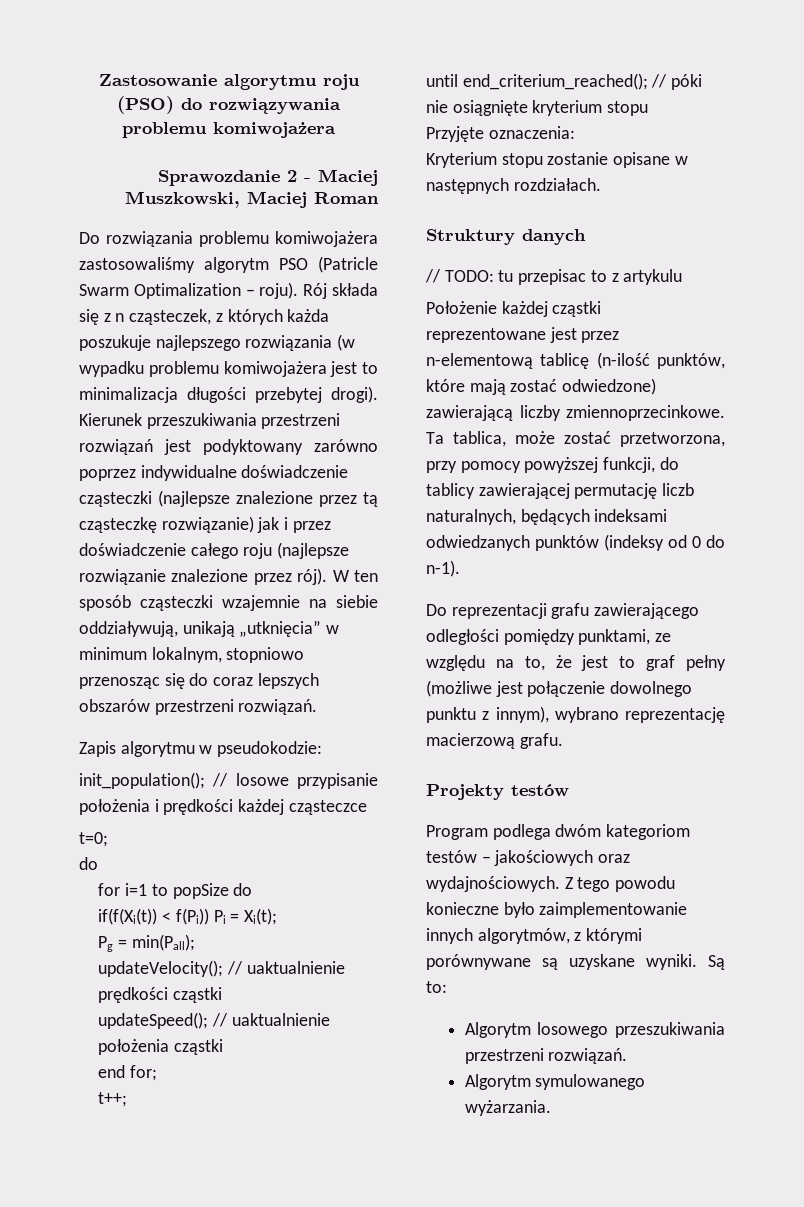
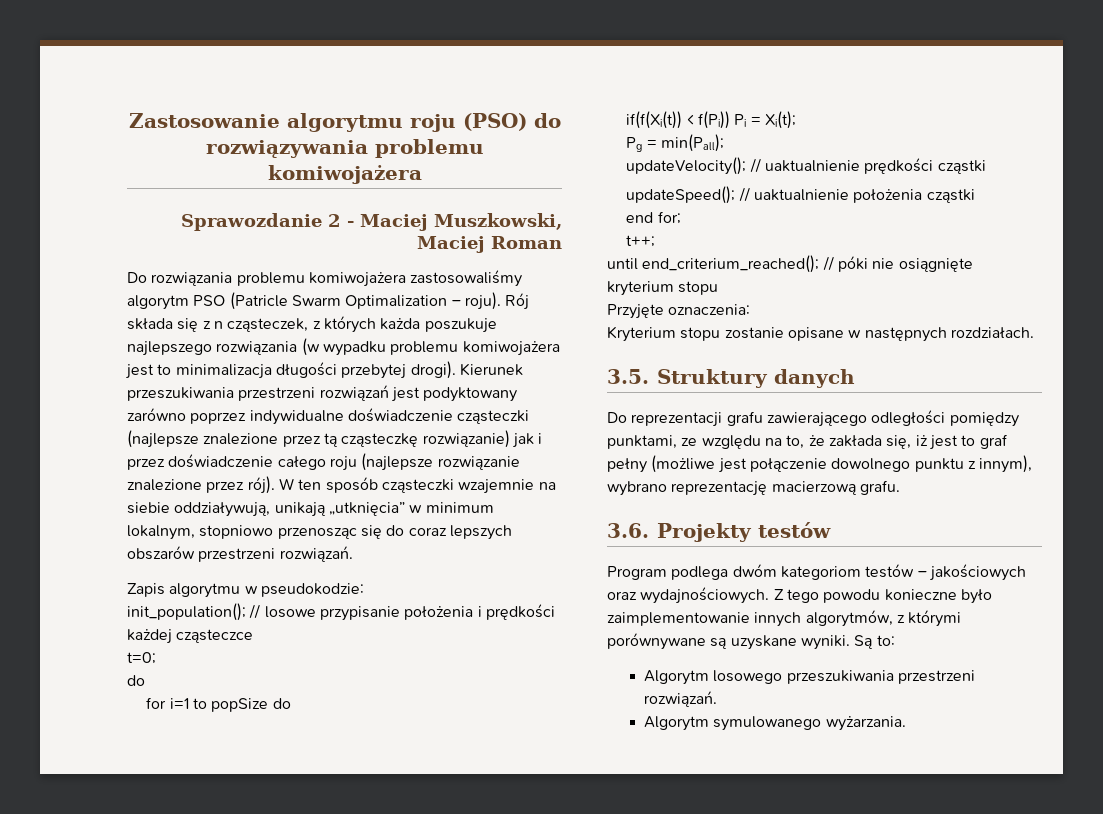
(601, 184) none -> [607,369,649,384] 3.5.
[425,269,683,285] [426,301,602,317] [426,327,620,343] [426,352,725,369] [426,378,657,395] [426,405,725,421] [426,431,725,447] [426,457,679,473] [426,483,695,499] [426,509,668,525] [426,534,725,551] [426,560,460,577] // // TODO: tu przepisac to z artykulu // Położenie każdej cząstki reprezentowane jest przez n-elementową tablicę (n-ilość punktów, które mają zostać odwiedzone) zawierającą liczby zmiennoprzecinkowe. Ta tablica, może zostać przetworzona, przy pomocy powyższej funkcji, do tablicy zawierającej permutację liczb naturalnych, będących indeksami odwiedzanych punktów (indeksy od 0 do n-1). -> (855, 378) none
(572, 661) none -> [828,435,928,449] zakłada się, iż
(563, 741) none -> [607,523,649,538] 3.6.

